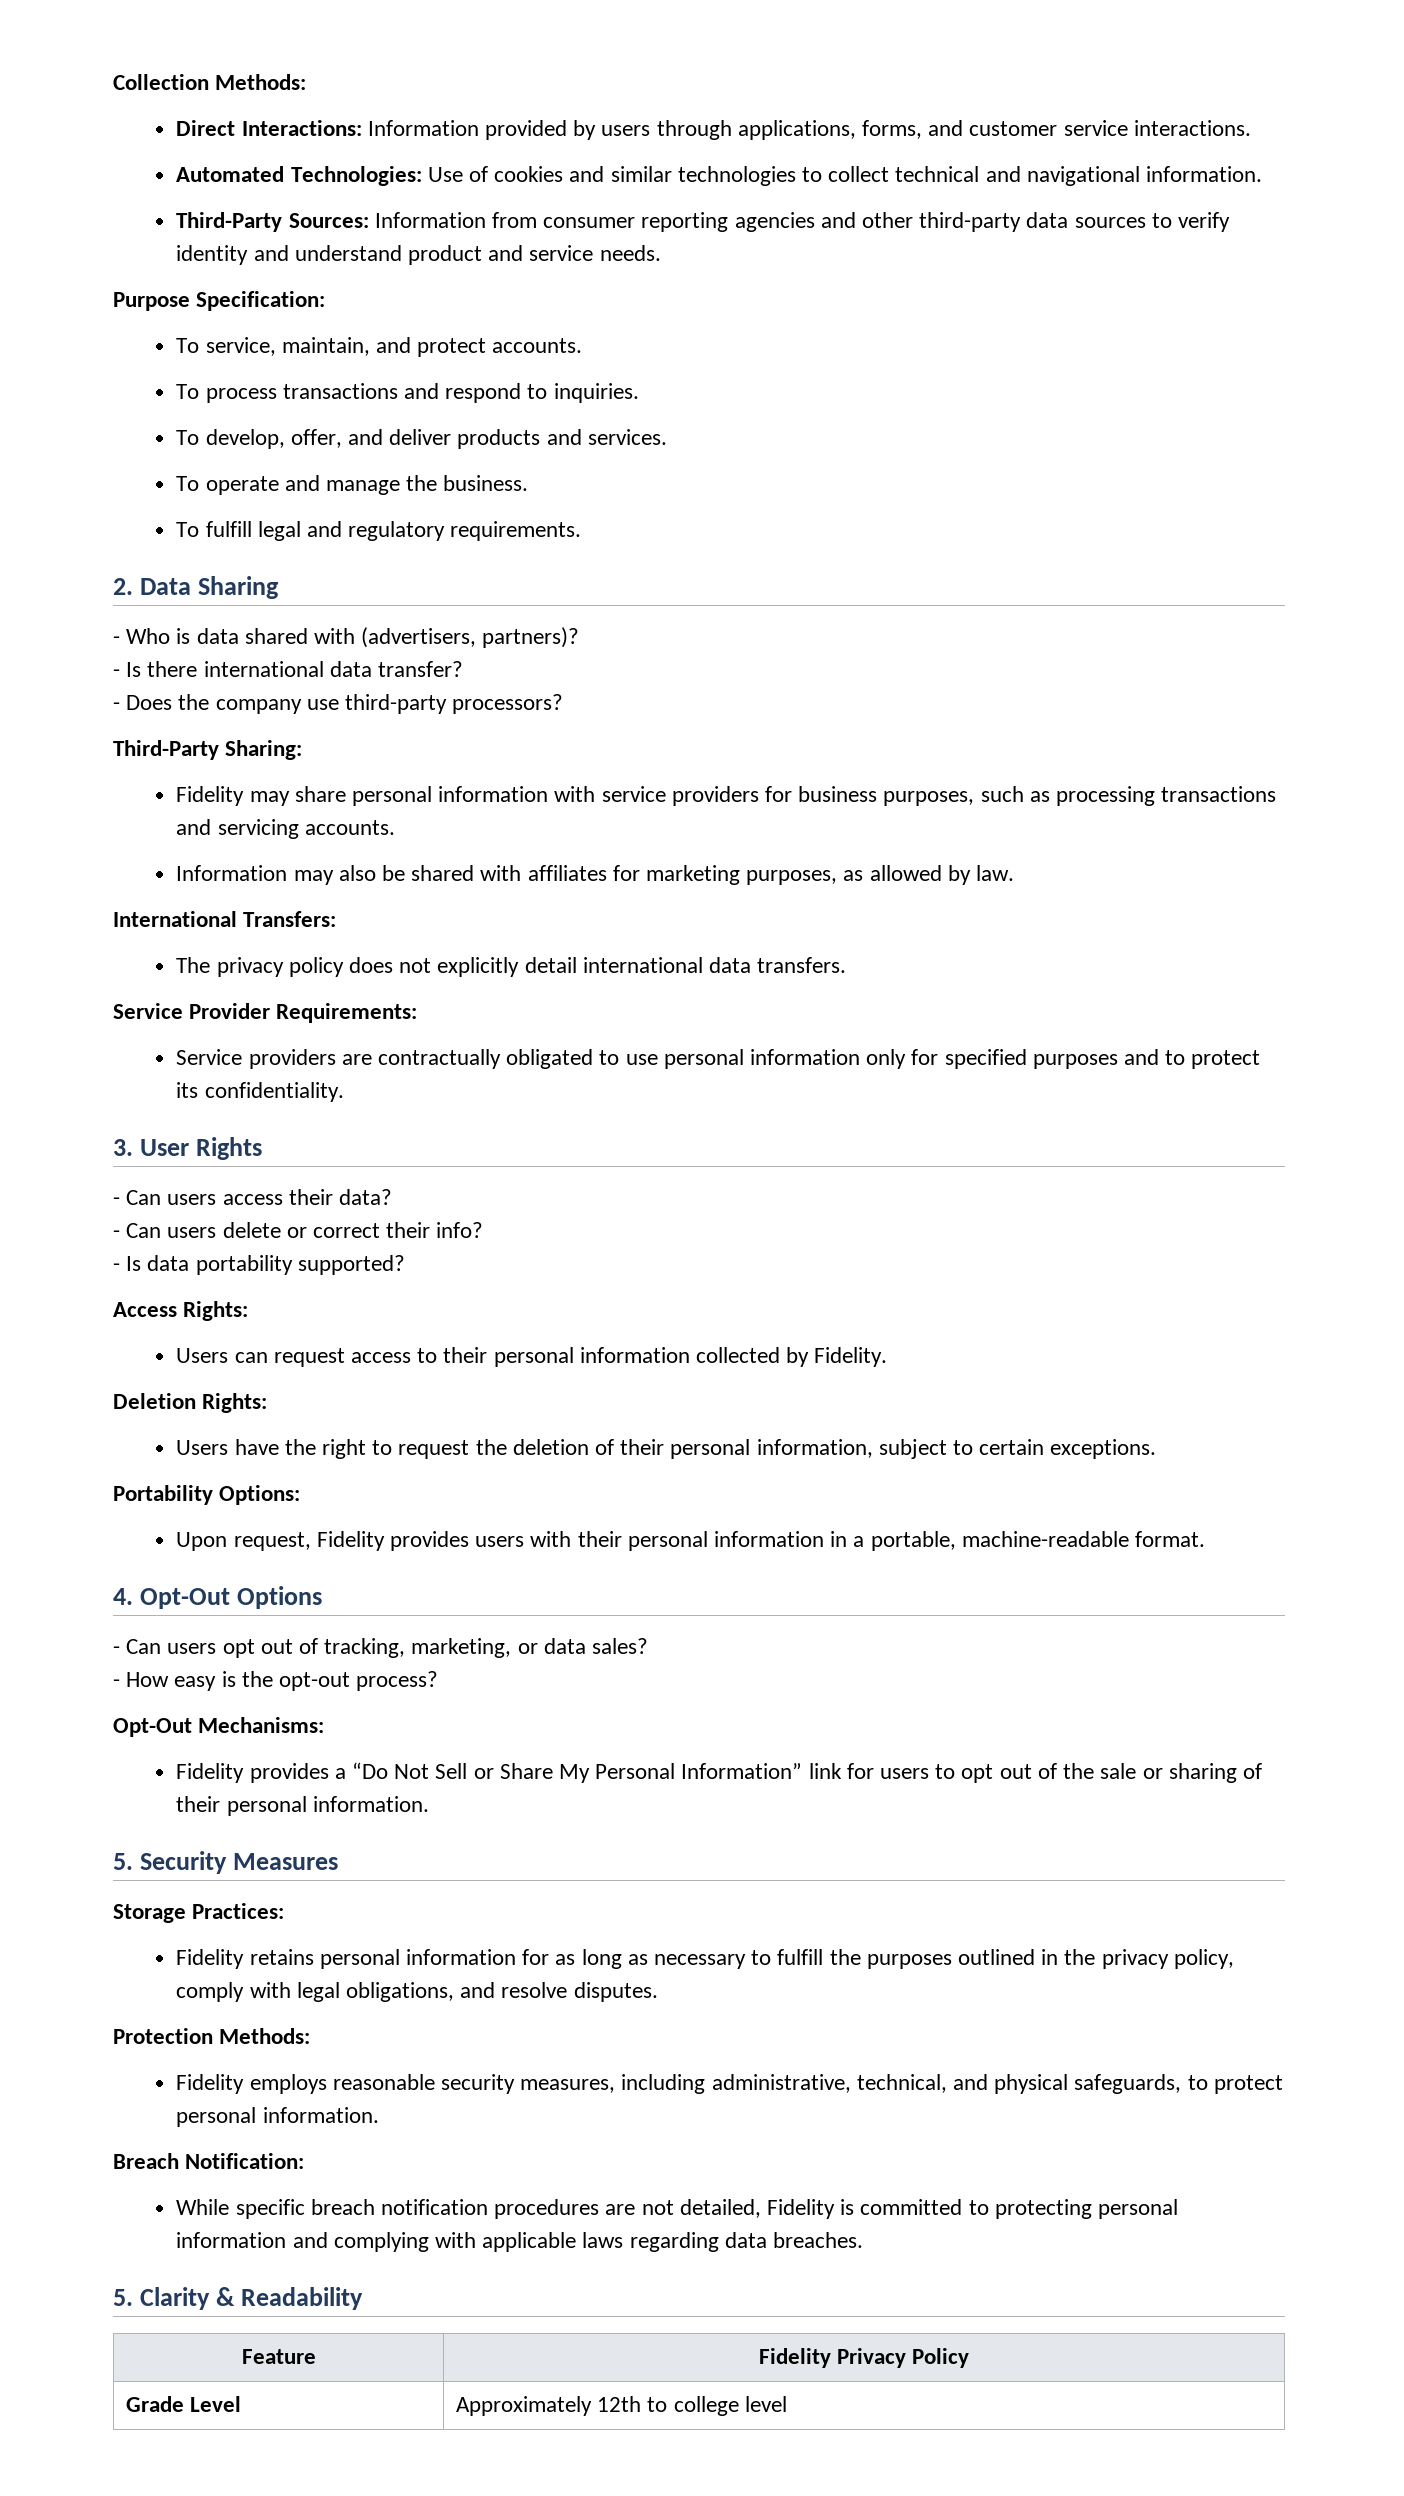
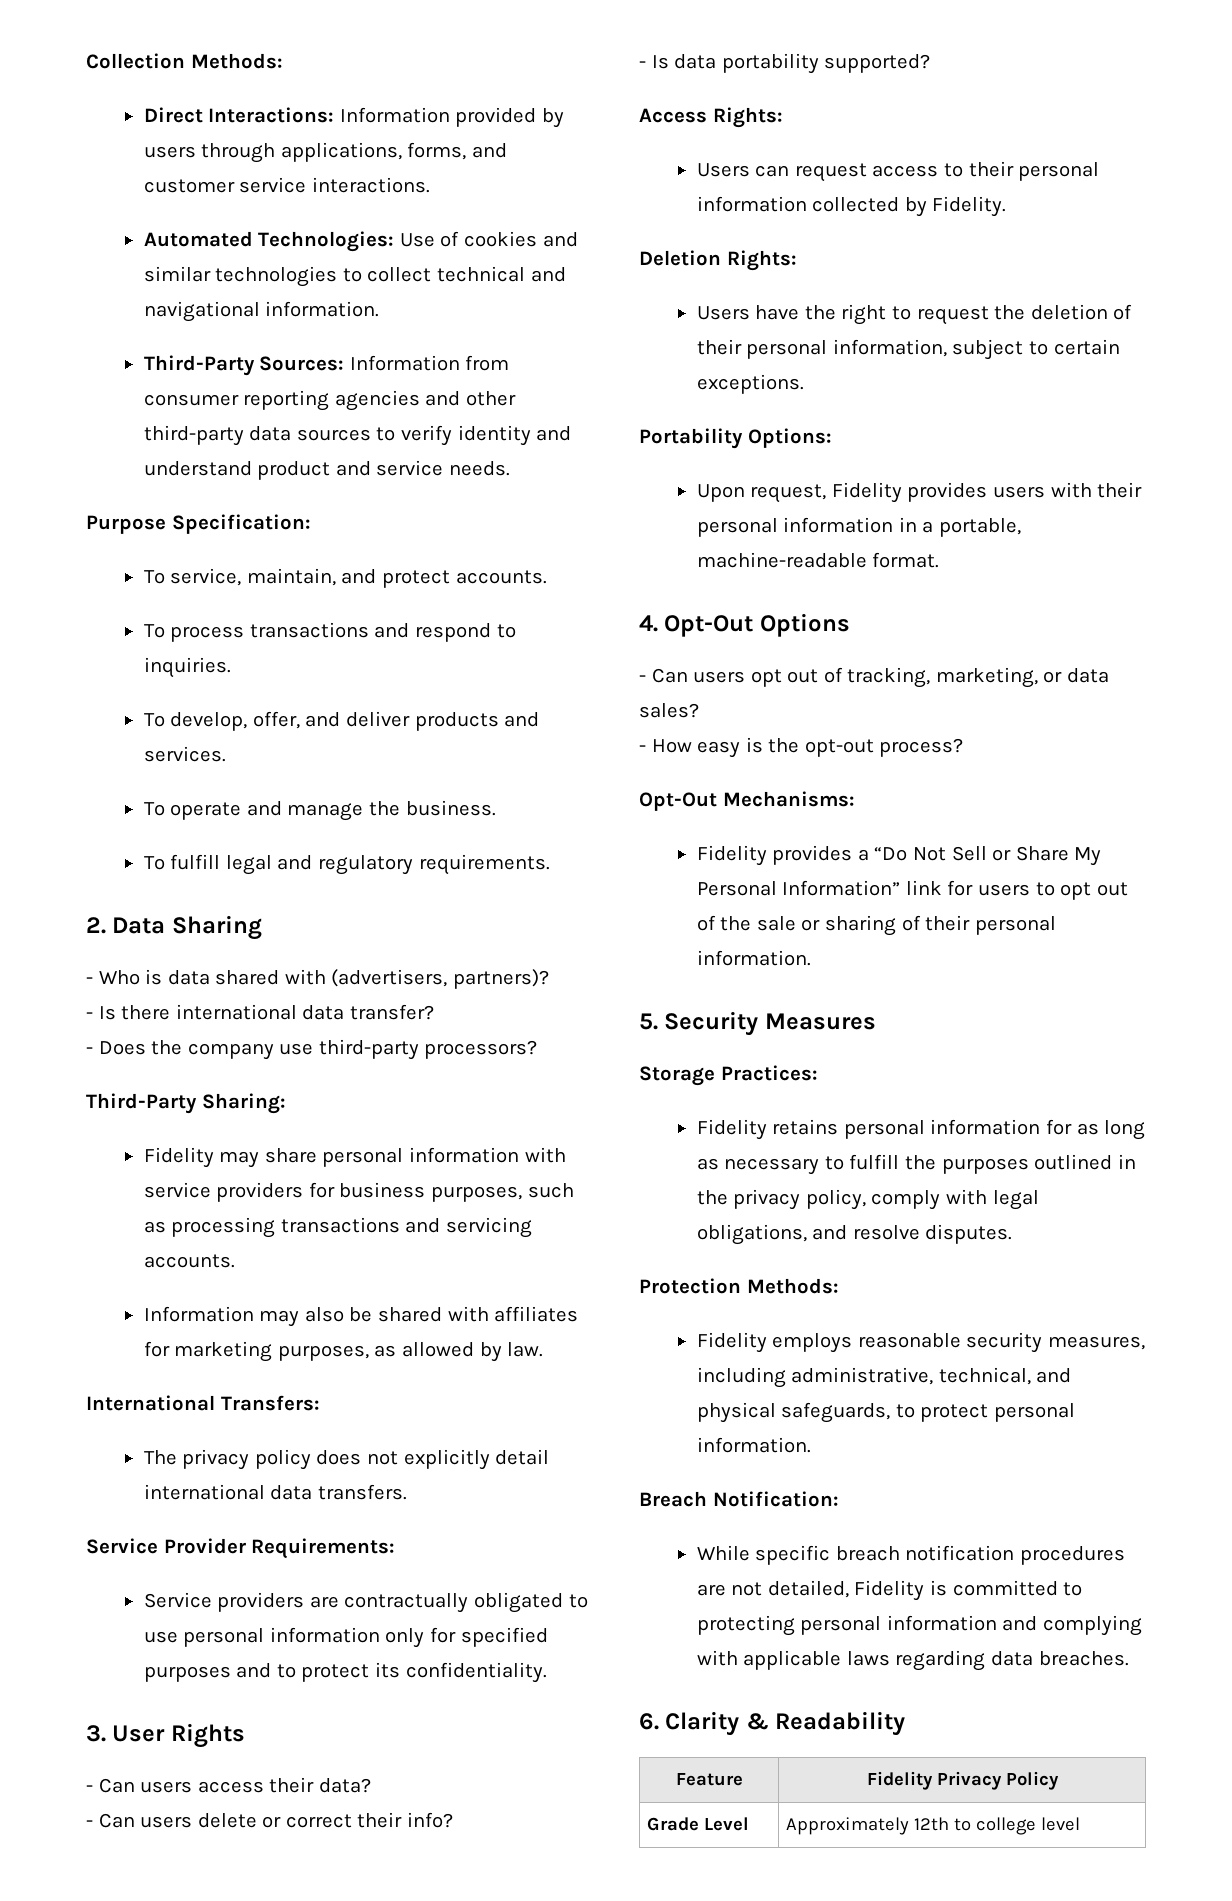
[113,2289,133,2306] 5. -> [639,1713,659,1730] 6.

